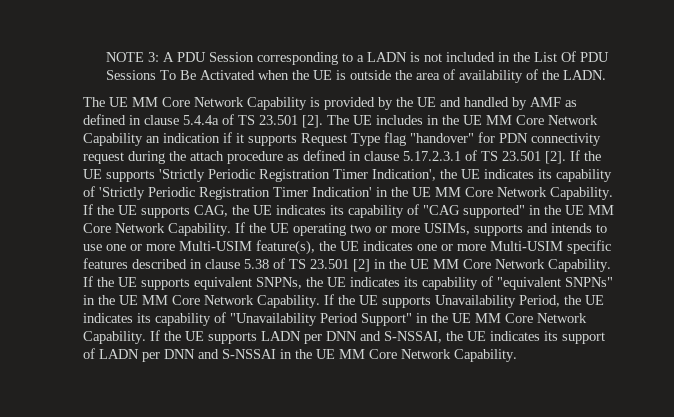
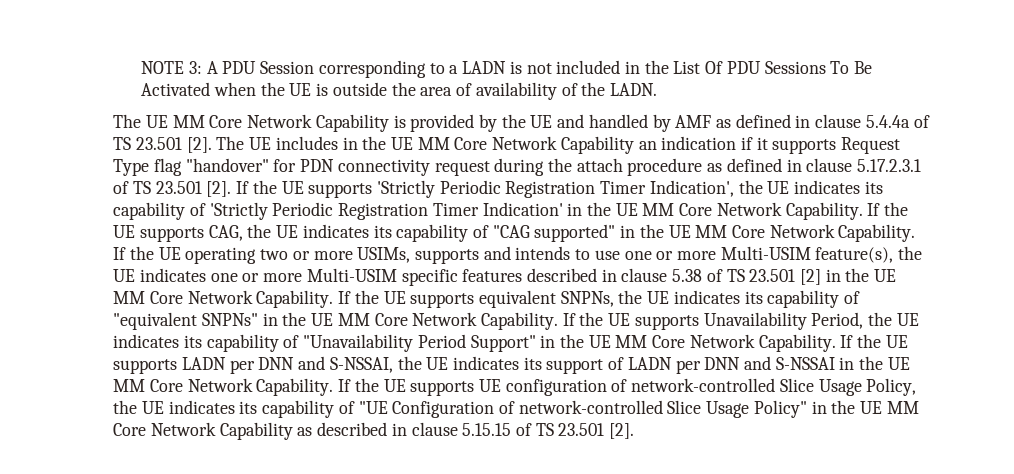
(517, 355) none -> [338,378,917,396] [113,400,919,418] [113,422,635,440] If the UE supports UE configuration of network-controlled Slice Usage Policy, the UE indicates its capability of "UE Configuration of network-controlled Slice Usage Policy" in the UE MM Core Network Capability as described in clause 5.15.15 of TS 23.501 [2].

